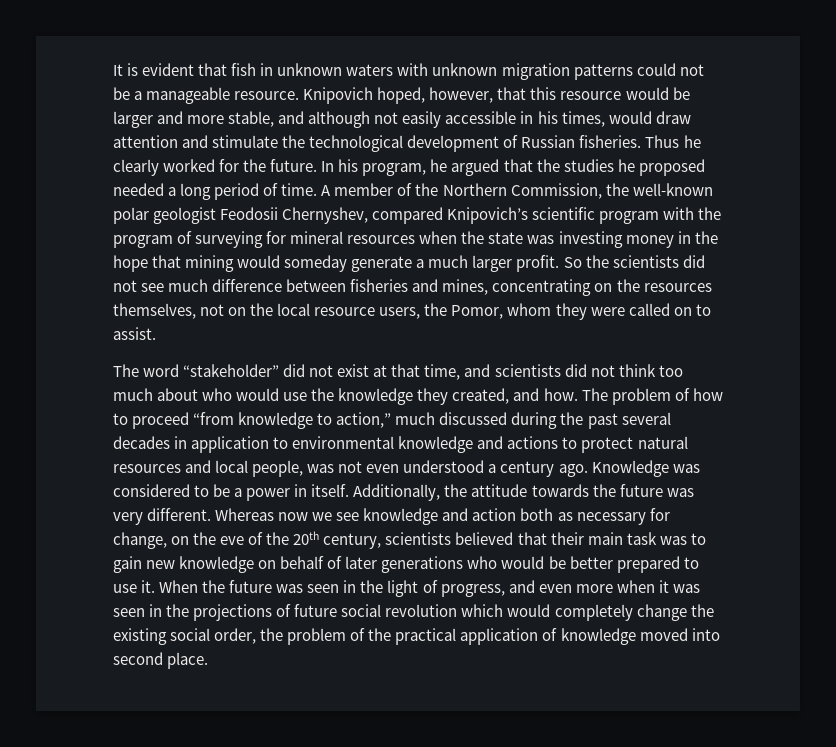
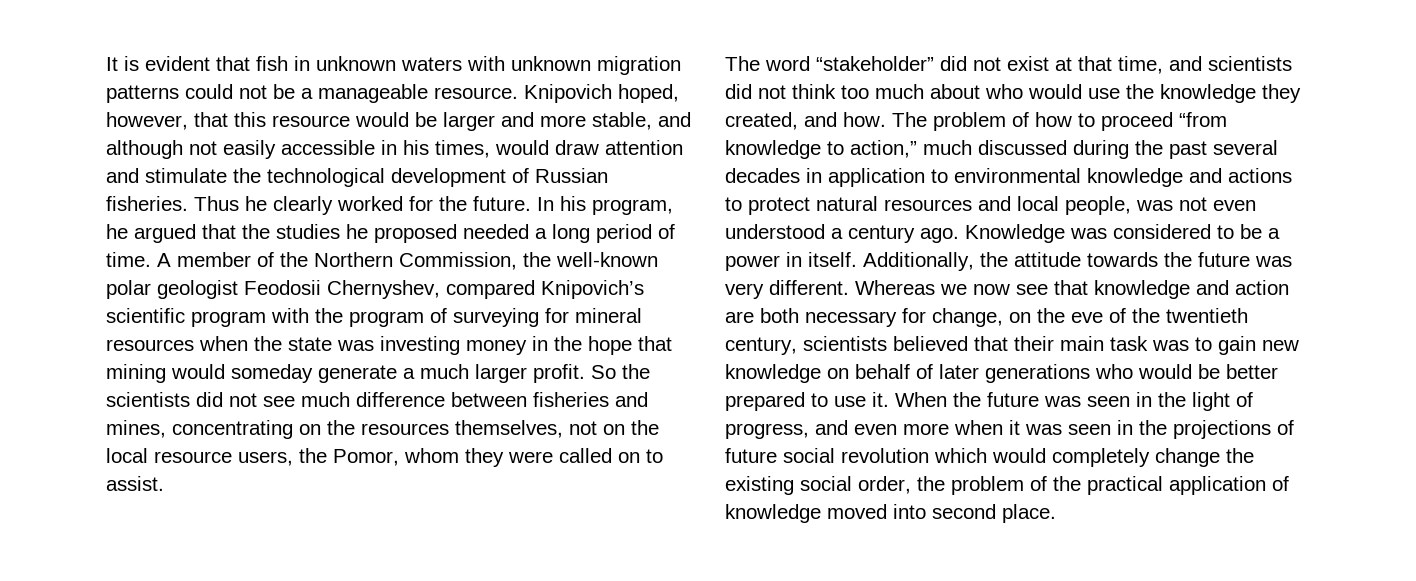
[278,512,360,521] now we see -> [940,280,1088,295] we now see that
[520,508,573,521] both as -> [725,308,799,323] are both
[293,531,320,545] 20th -> [1166,308,1248,323] twentieth

